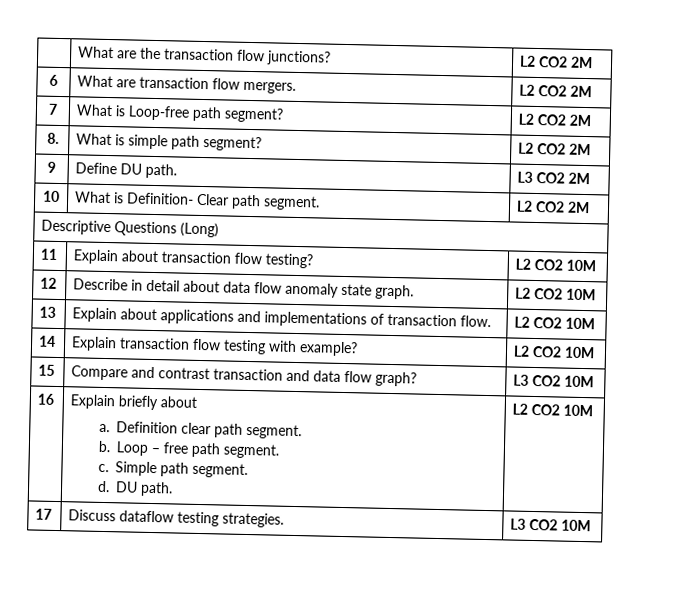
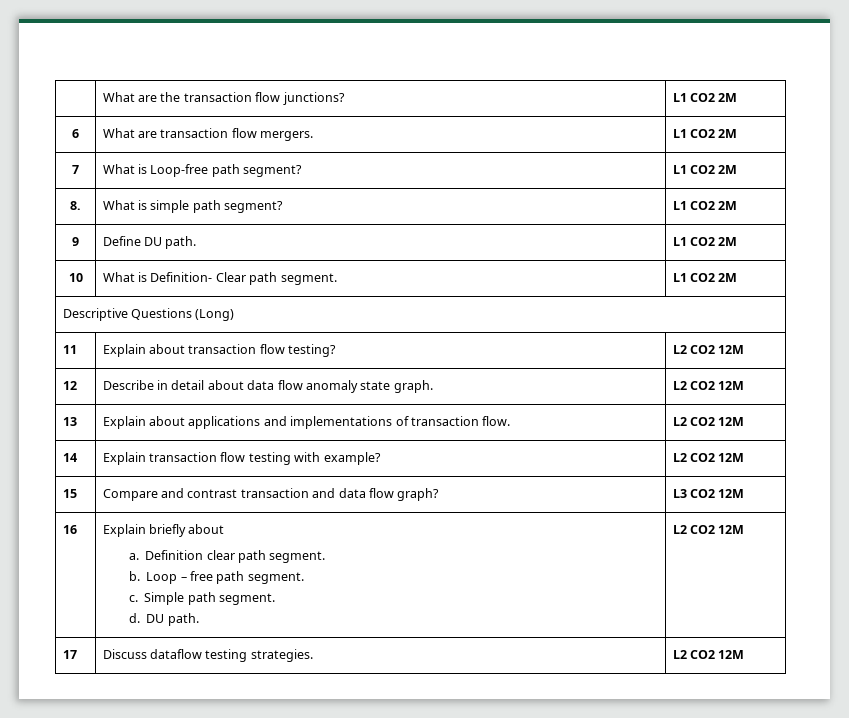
[519,55,537,67] L2 -> [672,93,687,102] L1
[519,84,536,96] L2 -> [672,129,687,138] L1
[518,113,535,125] L2 -> [672,165,687,174] L1
[518,142,535,154] L2 -> [672,201,687,210] L1
[517,171,534,183] L3 -> [672,237,687,246] L1
[516,200,534,212] L2 -> [672,273,687,282] L1
[566,259,597,272] 10M -> [718,345,745,354] 12M
[566,288,597,301] 10M -> [718,381,745,390] 12M
[565,317,596,330] 10M -> [718,417,745,426] 12M
[564,346,596,359] 10M -> [718,453,745,462] 12M
[564,375,595,388] 10M -> [718,489,745,498] 12M
[563,404,594,417] 10M -> [718,525,745,534] 12M
[510,518,592,532] L3 CO2 10M -> [672,650,745,659] L2 CO2 12M

